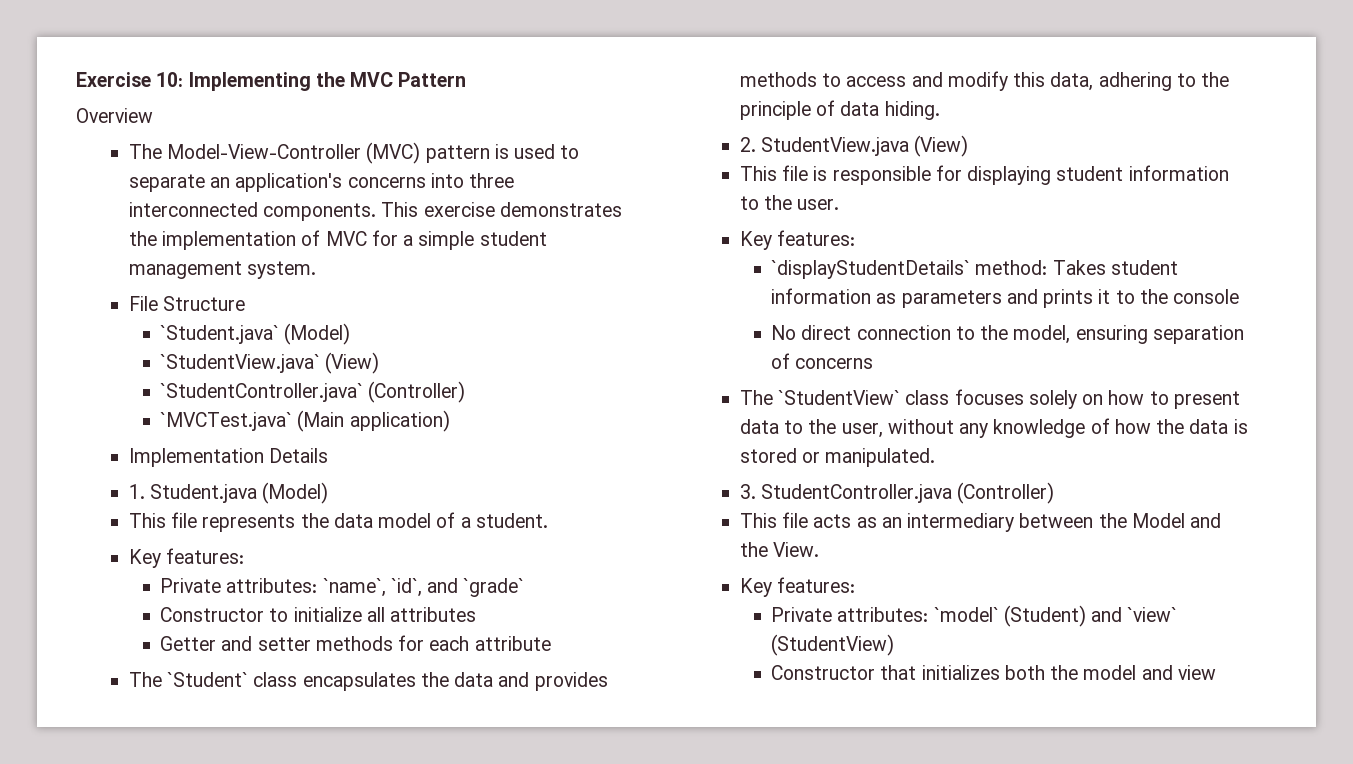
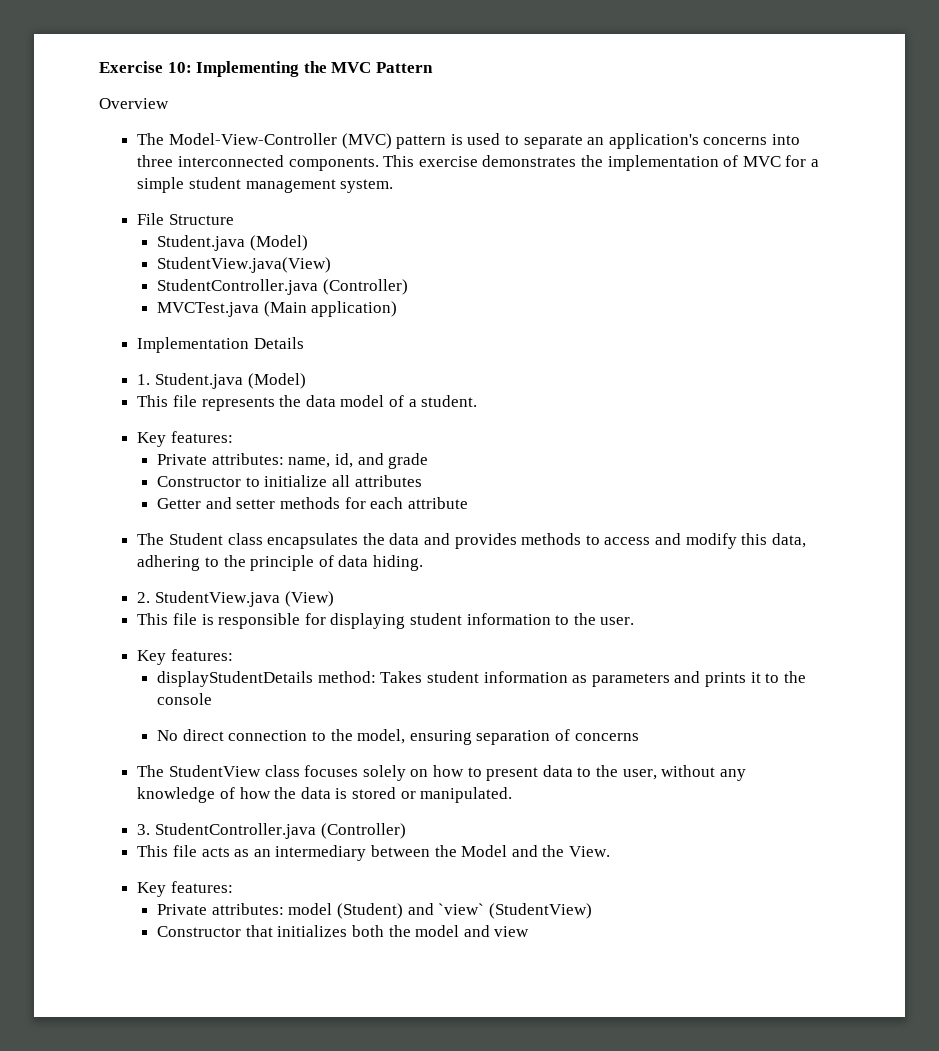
[160,323,351,345] [160,352,380,374] [160,381,466,403] [160,412,293,431] `Student.java` (Model) // `StudentView.java` (View) // `StudentController.java` (Controller) // `MVCTest.java` -> [157,235,308,251] [157,257,332,273] [157,279,408,295] [157,302,260,317] Student.java (Model) // StudentView.java(View) // StudentController.java (Controller) // MVCTest.java
[322,578,525,597] `name`, `id`, and `grade` -> [288,453,429,469] name, id, and grade
[167,672,249,687] `Student` -> [169,533,224,545] Student
[771,260,971,279] `displayStudentDetails` -> [157,671,314,687] displayStudentDetails
[778,390,901,405] `StudentView` -> [169,765,262,777] StudentView
[933,607,999,622] `model` -> [288,903,333,915] model

